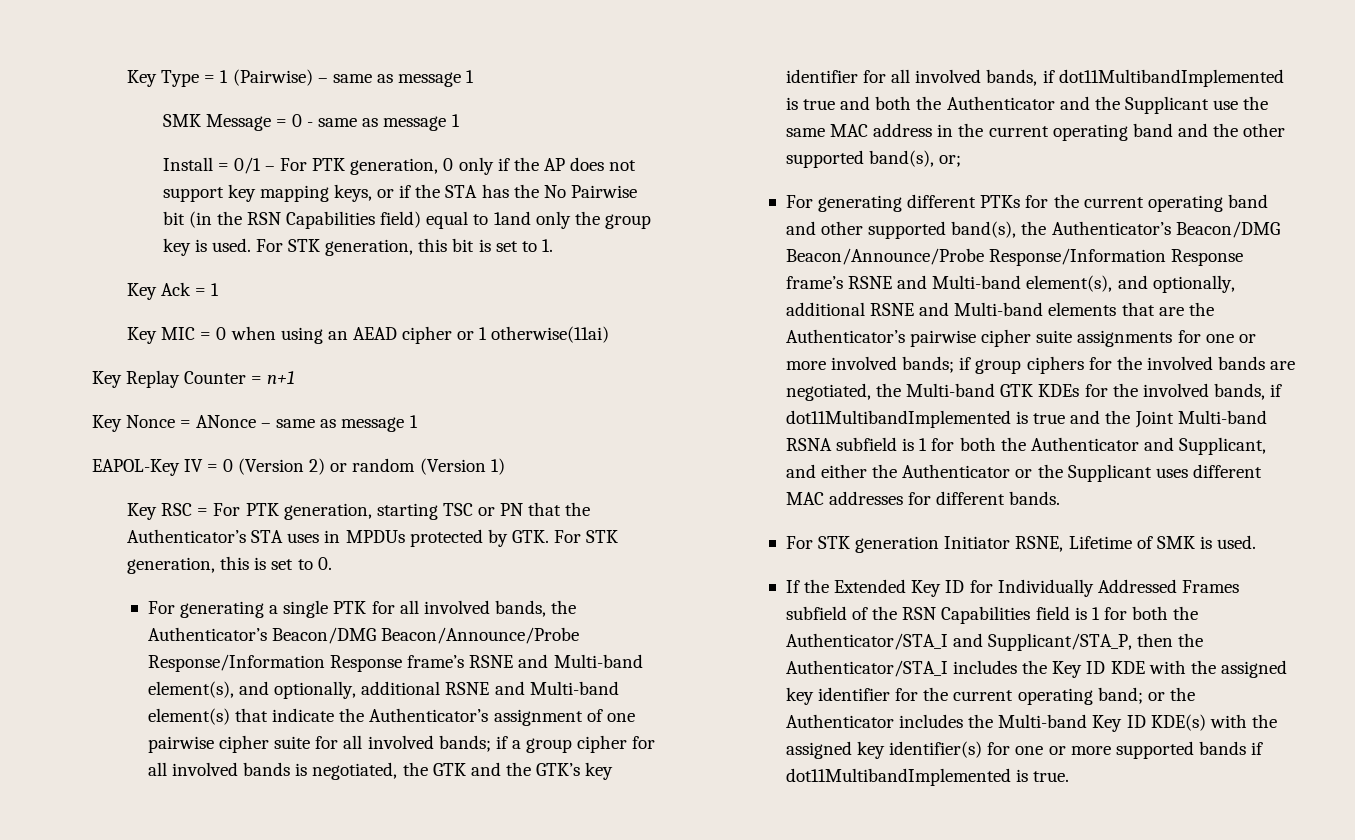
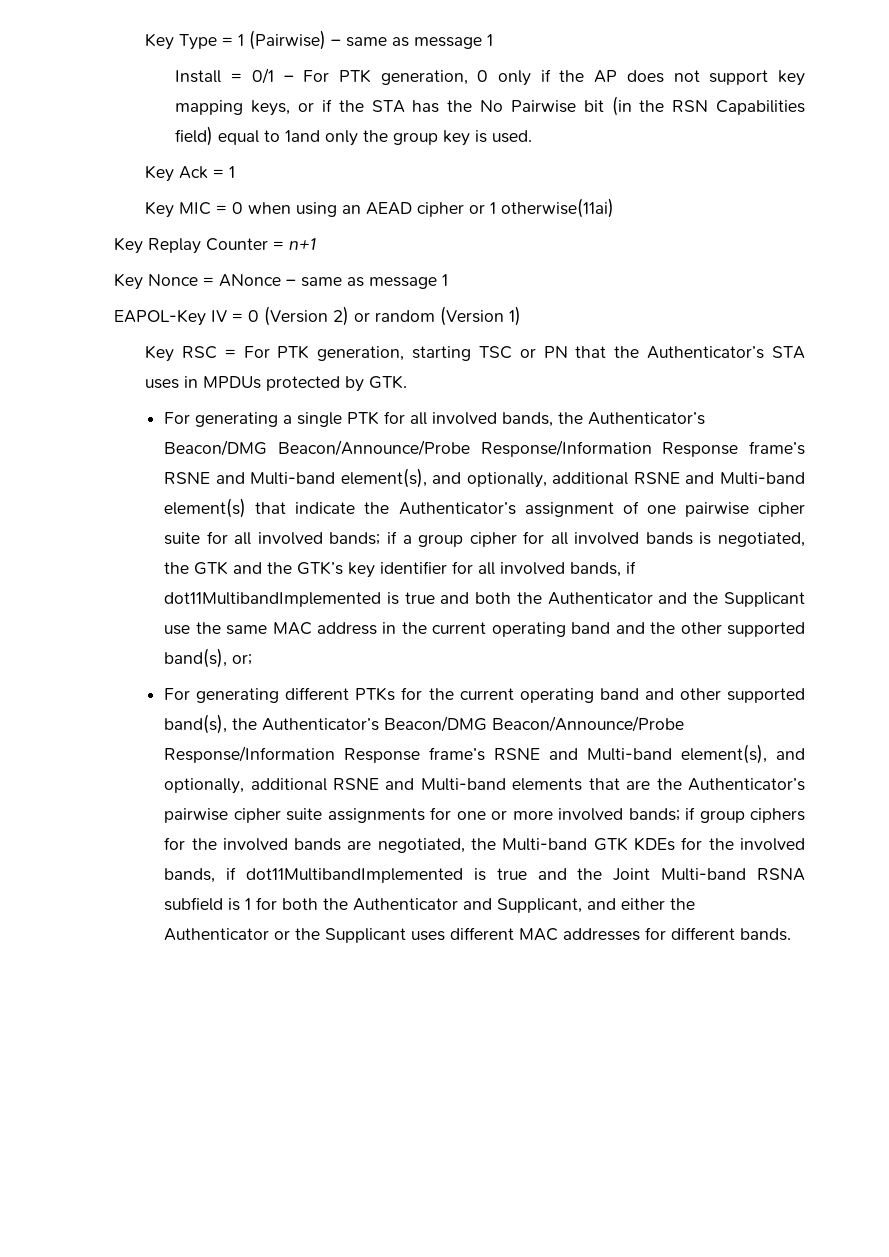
[162,114,460,131] // SMK Message = 0 - same as message 1 -> (493, 40) none
[255,238,553,256] For STK generation, this bit is set to 1. -> (533, 136) none
[554,530,619,543] [127,556,332,574] For STK generation, this is set to 0. -> (407, 382) none
[785,535,1257,553] [785,579,1239,597] [785,606,1199,624] [785,633,1204,651] [785,660,1287,678] [785,687,1195,705] [785,714,1277,732] [785,741,1264,759] [785,768,1070,786] // For STK generation Initiator RSNE, Lifetime of SMK is used. // If the Extended Key ID for Individually Addressed Frames subfield of the RSN Capabilities field is 1 for both the Authenticator/STA_I and Supplicant/STA_P, then the Authenticator/STA_I includes the Key ID KDE with the assigned key identifier for the current operating band; or the Authenticator includes the Multi-band Key ID KDE(s) with the assigned key identifier(s) for one or more supported bands if dot11MultibandImplemented is true. -> (792, 934) none

